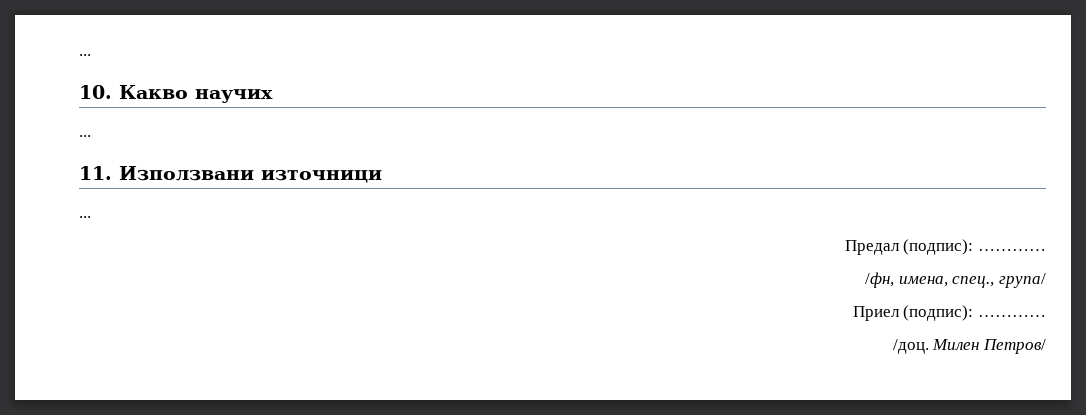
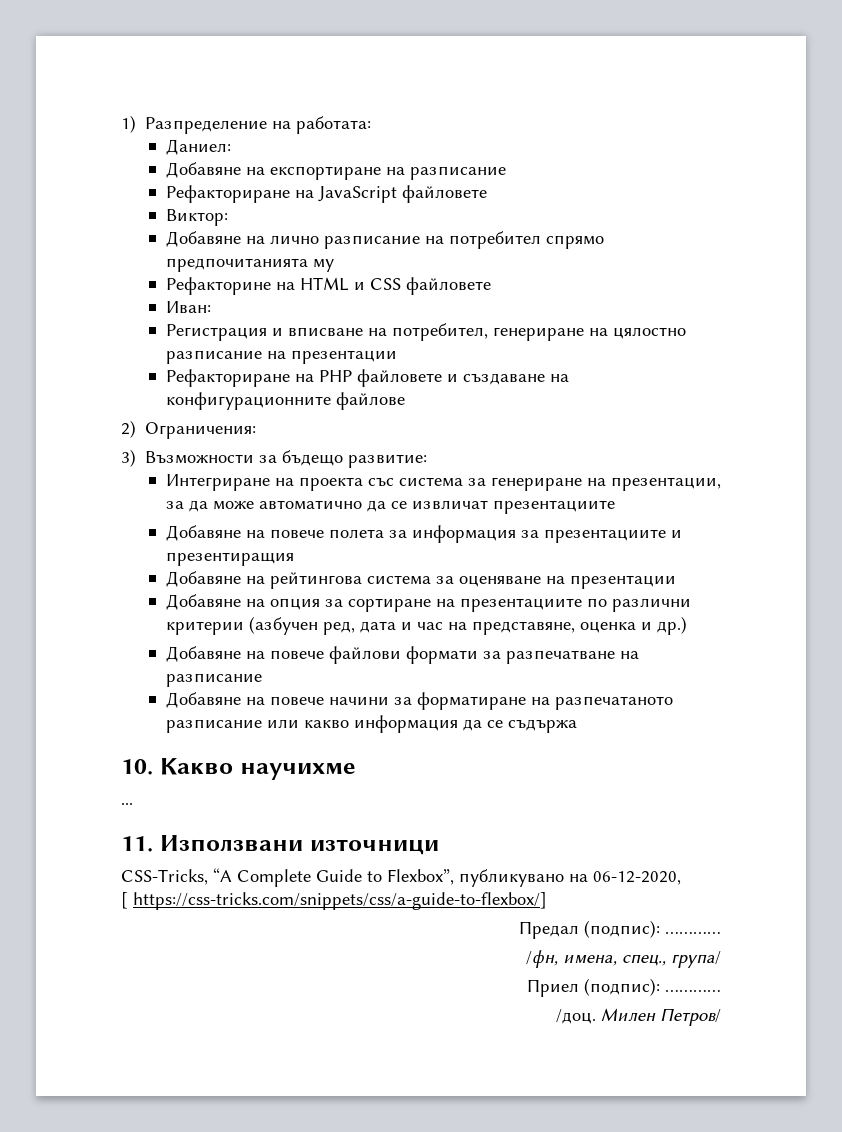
[79,54,91,56] ... -> [121,115,372,134] [165,139,231,155] [165,162,506,180] [165,185,487,203] [165,209,228,226] [165,231,604,249] [165,258,334,272] [165,277,491,295] [165,301,211,314] [165,323,686,341] [165,350,397,364] [165,369,569,387] [165,392,405,410] [121,420,257,439] [121,449,428,468] [165,474,721,491] [165,500,615,514] [165,525,682,543] [165,552,294,566] [165,571,676,589] [165,594,691,612] [165,616,687,635] [165,646,639,664] [165,673,262,687] [165,692,673,710] [165,715,577,733] 1) Разпределение на работата: // Даниел: // Добавяне на експортиране на разписание // Рефакториране на JavaScript файловете // Виктор: // Добавяне на лично разписание на потребител спрямо предпочитанията му // Рефакторине на HTML и CSS файловете // Иван: // Регистрация и вписване на потребител, генериране на цялостно разписание на презентации // Рефакториране на PHP файловете и създаване на конфигурационните файлове // 2) Ограничения: // 3) Възможности за бъдещо развитие: // Интегриране на проекта със система за генериране на презентации, за да може автоматично да се извличат презентациите // Добавяне на повече полета за информация за презентациите и презентиращия // Добавяне на рейтингова система за оценяване на презентации // Добавяне на опция за сортиране на презентациите по различни критерии (азбучен ред, дата и час на представяне, оценка и др.) // Добавяне на повече файлови формати за разпечатване на разписание // Добавяне на повече начини за форматиране на разпечатаното разписание или какво информация да се съдържа
[195,89,273,103] научих -> [239,762,356,780] научихме
[79,216,91,218] ... -> [121,868,681,887] [121,892,547,910] CSS-Tricks, “A Complete Guide to Flexbox”, публикувано на 06-12-2020, // [ https://css-tricks.com/snippets/css/a-guide-to-flexbox/]

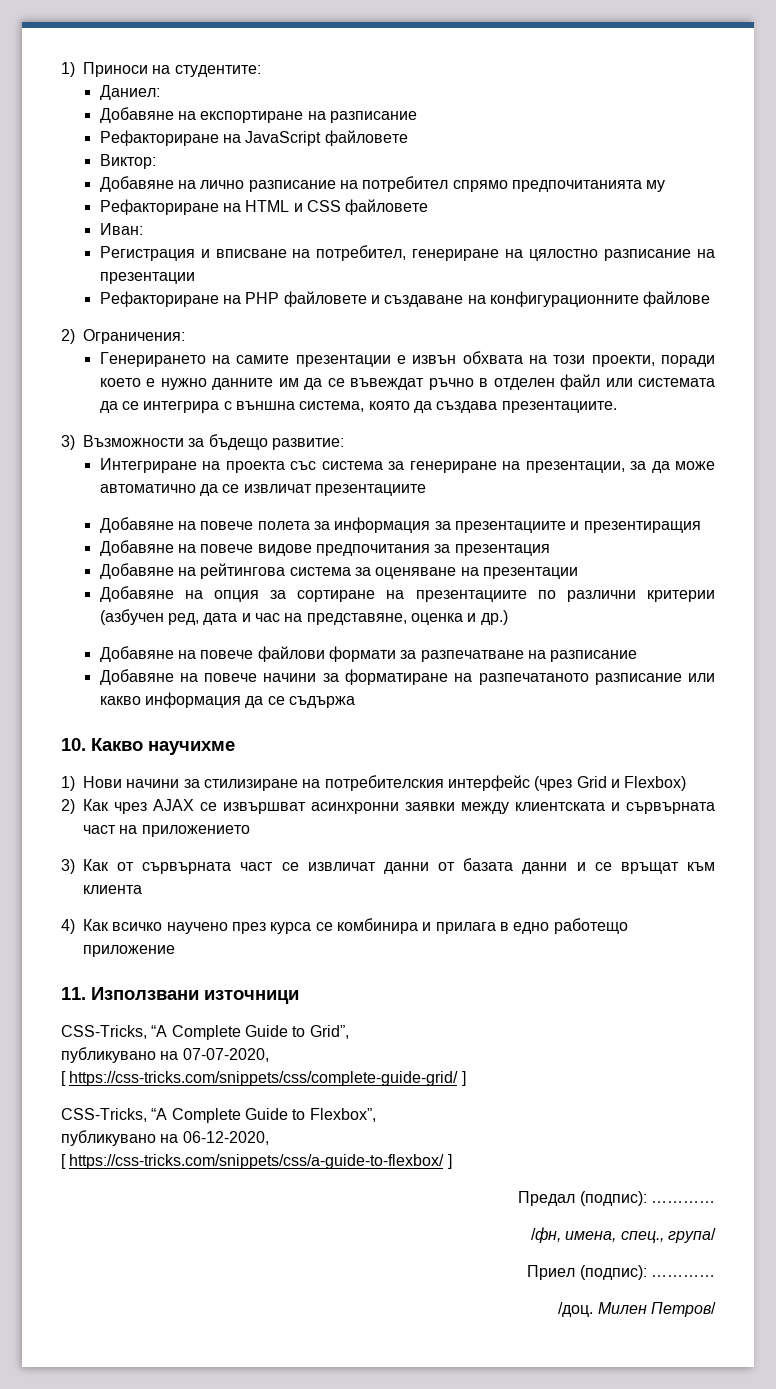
[121,115,372,134] 1) Разпределение на работата: -> [61,62,261,77] 1) Приноси на студентите:
[165,277,271,295] Рефакторине -> [99,199,219,215] Рефакториране
(257, 430) none -> [99,351,715,367] [99,374,715,390] [99,401,617,413] // Генерирането на самите презентации е извън обхвата на този проекти, поради което е нужно данните им да се въвеждат ръчно в отделен файл или системата да се интегрира с външна система, която да създава презентациите.
(294, 559) none -> [99,540,550,556] // Добавяне на повече видове предпочитания за презентация
[121,802,133,805] [121,835,439,855] ... // 11. Използвани източници -> [61,775,687,791] [61,799,715,814] [83,825,250,837] [61,858,716,874] [83,885,142,894] [61,918,628,934] [83,945,175,957] [61,987,299,1004] [61,1025,349,1040] [61,1047,269,1063] [61,1071,466,1086] 1) Нови начини за стилизиране на потребителския интерфейс (чрез Grid и Flexbox) // 2) Как чрез AJAX се извършват асинхронни заявки между клиентската и сървърната част на приложението // 3) Как от сървърната част се извличат данни от базата данни и се връщат към клиента // 4) Как всичко научено през курса се комбинира и прилага в едно работещо приложение // 11. Използвани източници // CSS-Tricks, “A Complete Guide to Grid”, // публикувано на 07-07-2020, // [ https://css-tricks.com/snippets/css/complete-guide-grid/ ]
(454, 877) none -> (376, 1115) //
[133,892,547,910] https://css-tricks.com/snippets/css/a-guide-to-flexbox/] -> [69,1154,452,1169] https://css-tricks.com/snippets/css/a-guide-to-flexbox/ ]

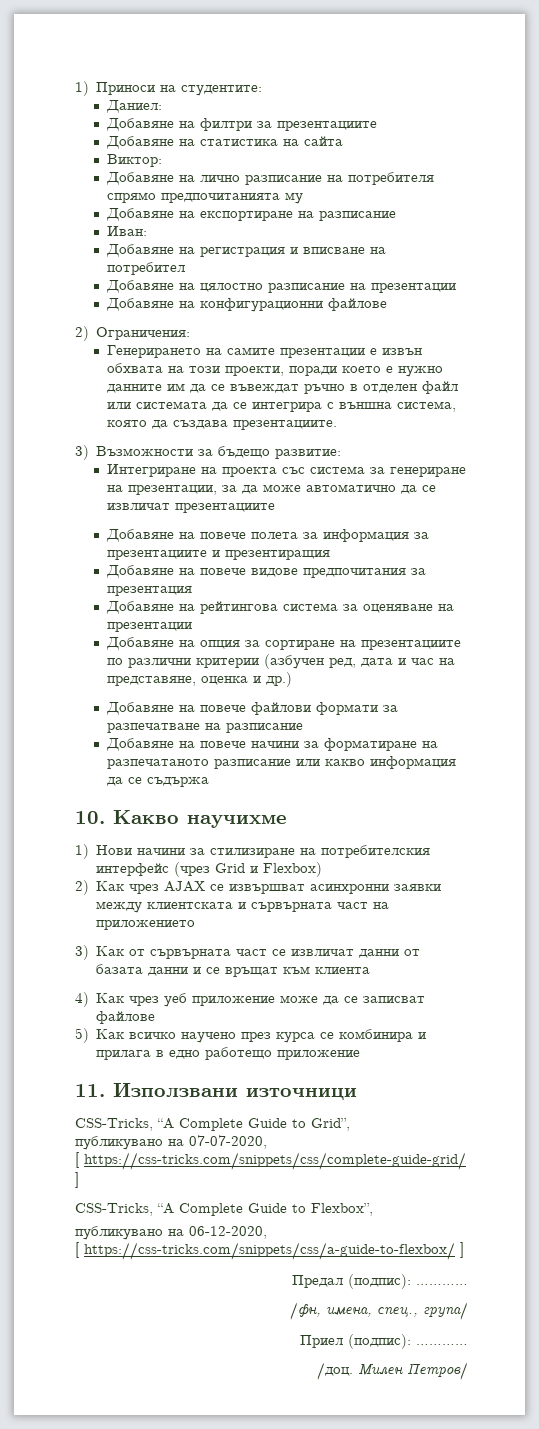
[200,111,418,123] [99,130,408,146] експортиране на разписание // Рефакториране на JavaScript файловете -> [200,118,378,131] [106,136,344,149] филтри за презентациите // Добавяне на статистика на сайта
[362,176,449,192] потребител -> [348,172,435,185] потребителя
[99,199,429,215] [99,223,143,235] [99,246,195,261] Рефакториране на HTML и CSS файловете // Иван: // Регистрация -> [106,208,397,221] [107,226,148,236] [106,244,286,257] Добавяне на експортиране на разписание // Иван: // Добавяне на регистрация
[316,245,500,261] потребител, генериране -> [107,262,186,275] [106,280,175,293] потребител // Добавяне
[99,291,639,307] Рефакториране на PHP файловете и създаване на конфигурационните -> [106,298,324,312] Добавяне на конфигурационни
(109, 925) none -> [129,993,426,1007] [96,1011,156,1024] [75,1028,126,1043] чрез уеб приложение може да се записват файлове // 5) Как

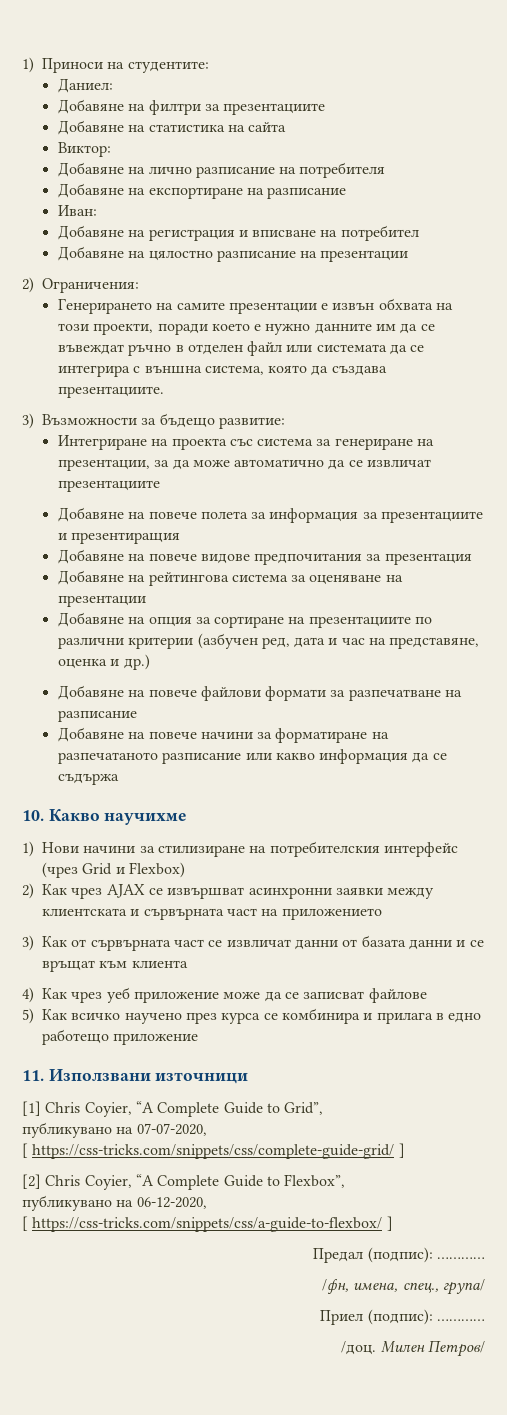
[107,192,304,204] спрямо предпочитанията му -> (386, 170) none
[106,298,388,312] // Добавяне на конфигурационни файлове -> (409, 256) none
[75,1118,153,1131] CSS-Tricks, -> [22,1101,132,1117] [1] Chris Coyier,
[75,1203,153,1216] CSS-Tricks, -> [22,1174,132,1190] [2] Chris Coyier,

